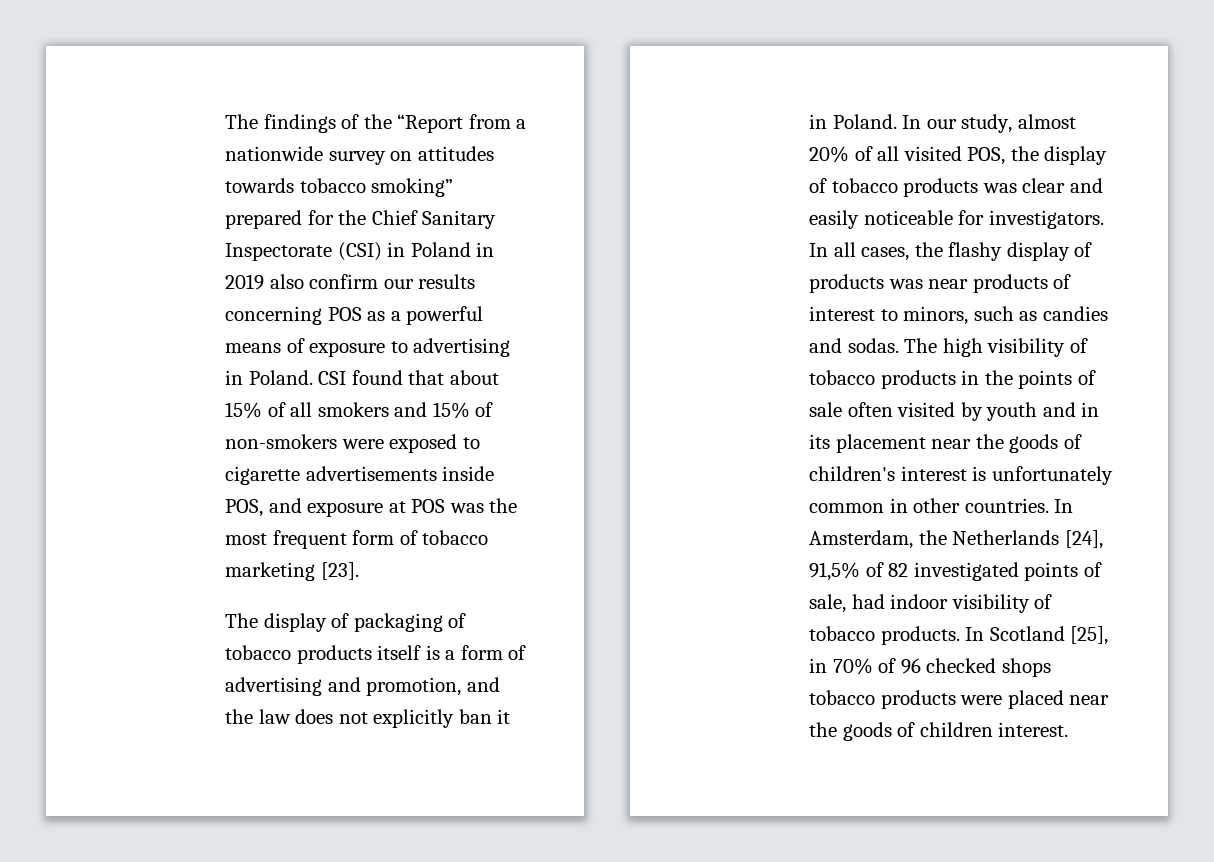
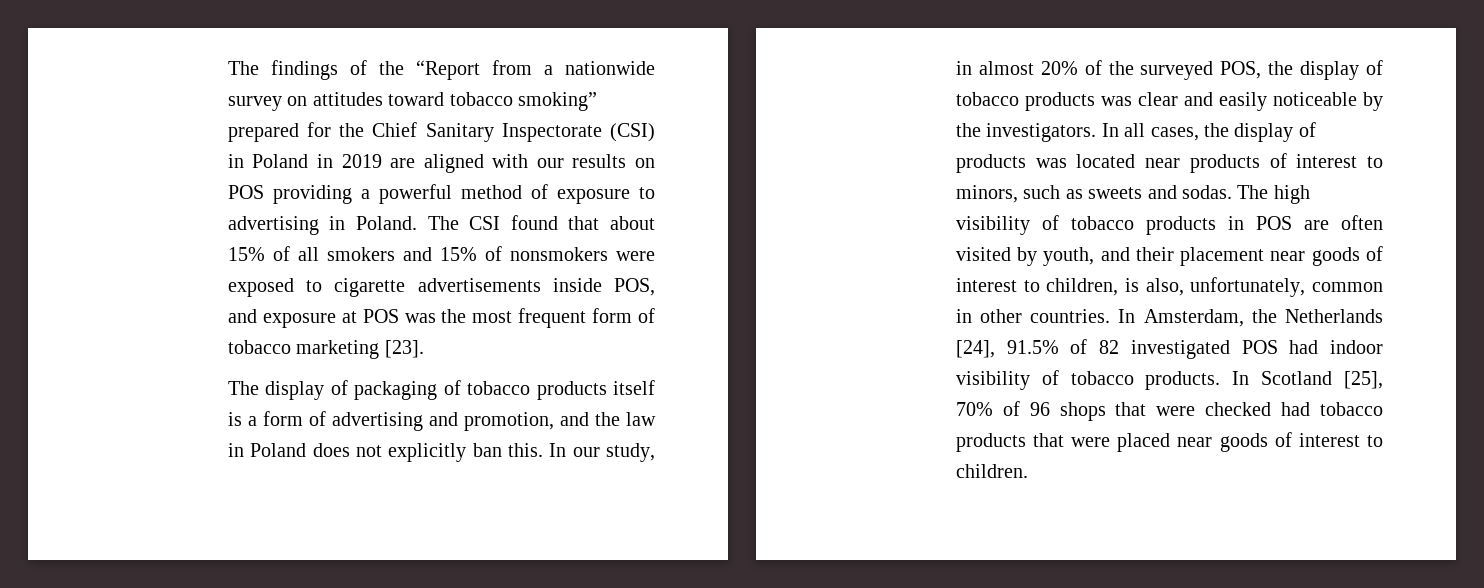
[225,178,295,193] towards -> [388,92,445,106] toward
[269,274,476,289] [225,306,386,325] also confirm our results concerning POS as -> [390,154,655,173] [227,185,352,204] are aligned with our results on POS providing
[225,343,282,353] means -> [460,185,522,199] method
(313, 377) none -> [427,216,459,230] The
[225,434,338,449] non-smokers -> [509,247,608,261] nonsmokers
(291, 716) none -> [227,443,307,457] in Poland
[497,709,511,724] [809,114,897,129] it in Poland. -> [507,443,543,457] this.
(1013, 123) none -> [955,61,972,75] in
[877,146,962,161] all visited -> [1108,61,1214,80] the surveyed
[958,210,985,225] for -> [1363,92,1383,111] [955,123,981,137] by the
[948,242,1003,261] flashy -> (1229, 130) none
(923, 284) none -> [1076,154,1136,168] located
[1042,306,1108,321] candies -> [1088,187,1143,199] sweets
[984,370,1096,389] [809,402,1100,421] [809,434,831,449] the points of sale often visited by youth and in its -> [1255,215,1383,230] [955,247,1174,266] POS are often visited by youth, and their
[975,434,1082,453] [809,466,1113,485] the goods of children's interest is unfortunately -> [1311,246,1383,266] [955,277,1306,297] goods of interest to children, is also, unfortunately,
[809,562,861,581] 91,5% -> [1006,340,1059,354] 91.5%
[1024,562,1102,581] [809,594,847,613] points of sale, -> [1241,340,1278,354] POS
[809,658,828,673] in -> (1383, 380) none
[926,658,1051,677] [809,690,956,709] checked shops tobacco products -> [1059,402,1383,421] [955,433,1065,452] shops that were checked had tobacco products that
[809,722,1069,741] the goods of children interest. -> [1219,432,1383,452] [955,464,1028,478] goods of interest to children.

